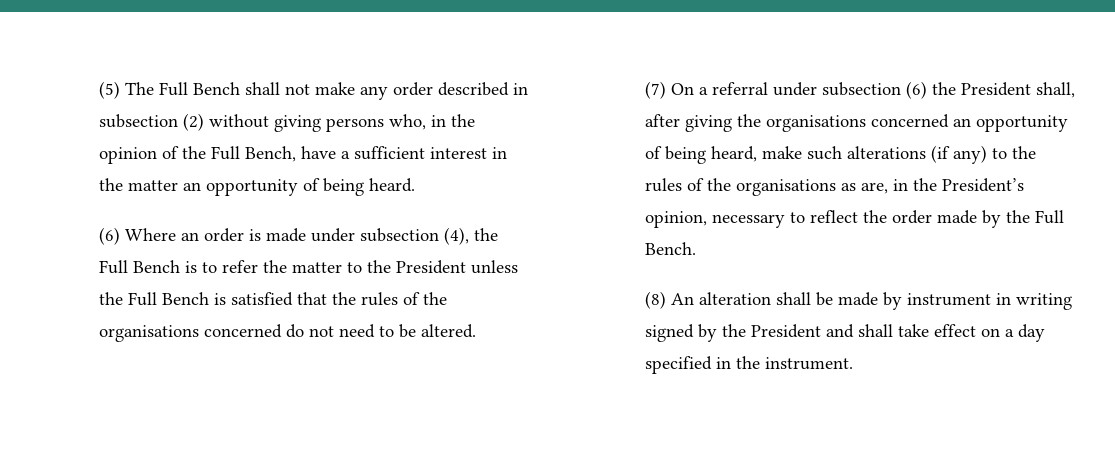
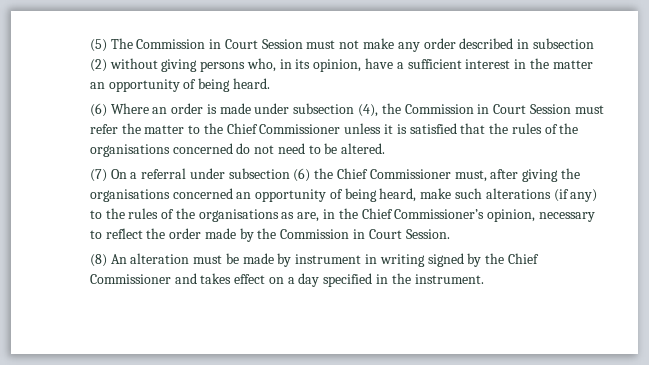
[158,82,280,96] Full Bench shall -> [136,39,336,49] Commission in Court Session must
[450,114,475,127] [98,146,296,164] the opinion of the Full Bench, -> [295,59,362,72] its opinion,
[98,260,217,274] Full Bench is to -> [404,104,604,114] Commission in Court Session must
[395,260,518,274] [98,292,209,306] President unless the Full Bench -> [226,123,393,134] Chief Commissioner unless it
[960,82,1075,98] President shall, -> [336,168,487,182] Chief Commissioner must,
[941,178,1024,192] President’s -> [361,208,485,219] Chief Commissioner’s
[1034,210,1064,224] [644,242,696,255] Full Bench. -> [280,229,450,239] Commission in Court Session.
[775,292,811,305] shall -> [193,255,223,264] must
[750,324,929,338] President and shall take -> [507,253,539,264] [89,273,232,284] Chief Commissioner and takes

